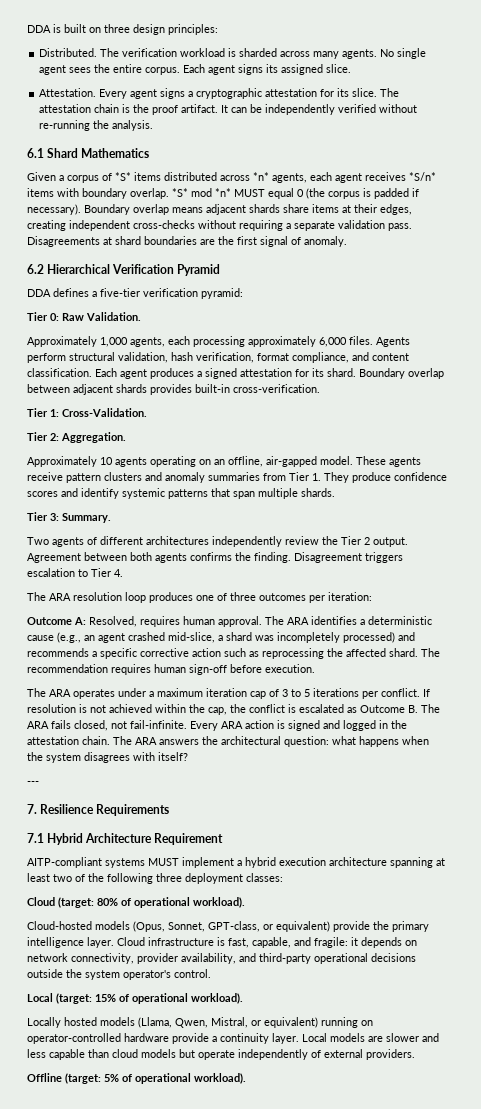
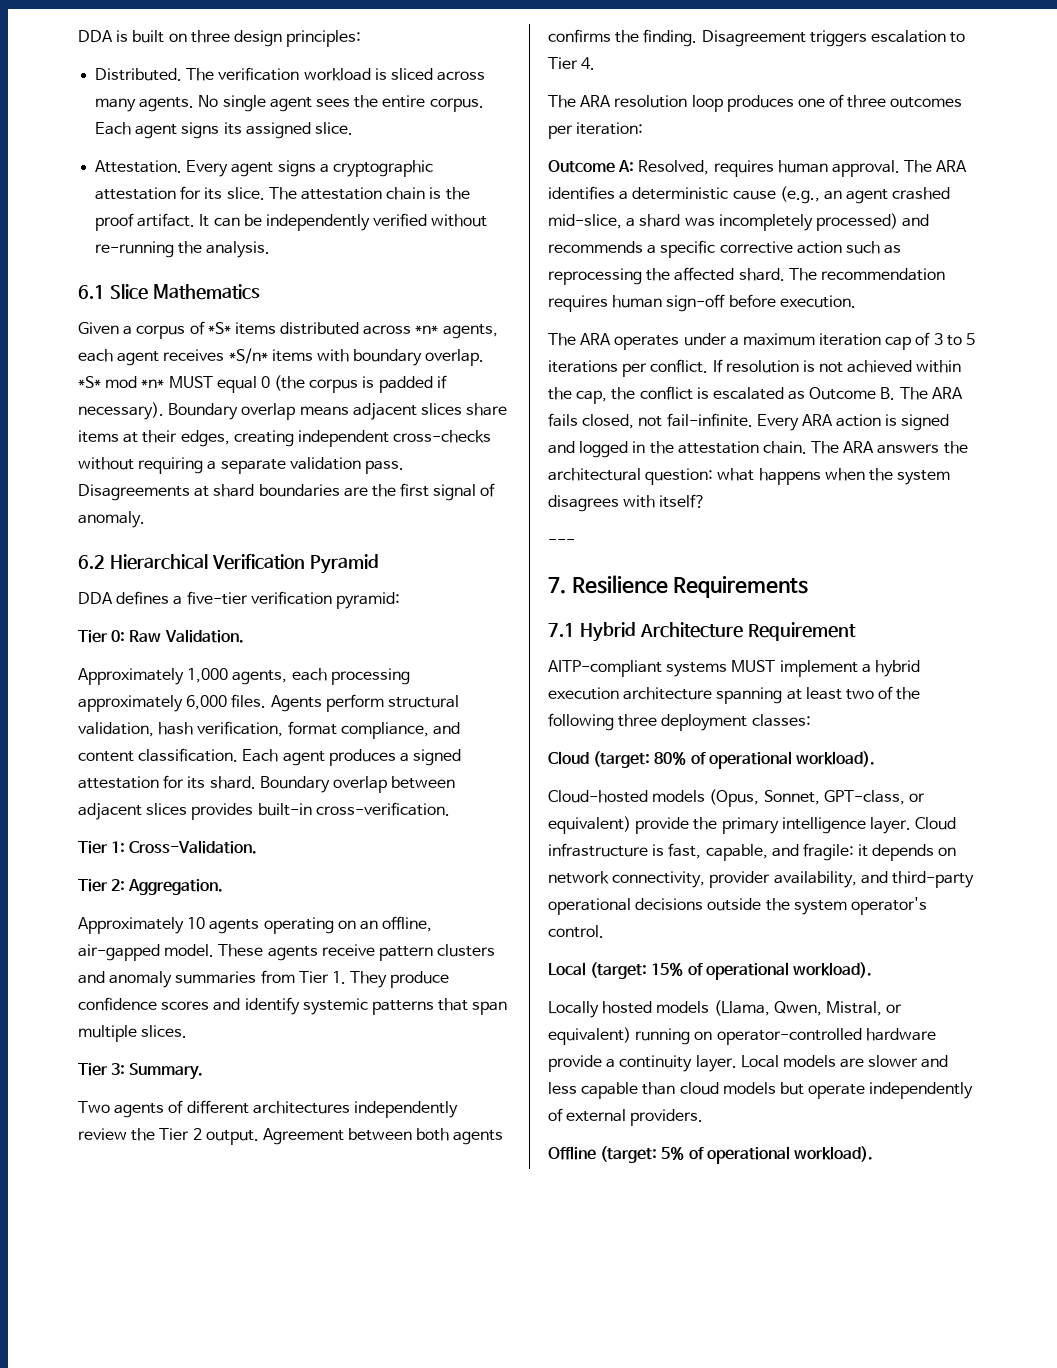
[239,48,278,57] sharded -> [390,68,433,80] sliced
[47,148,79,158] Shard -> [109,284,148,300] Slice
[249,204,280,213] shards -> [420,403,462,415] slices
[116,384,147,393] shards -> [146,803,188,815] slices
[301,488,335,497] shards. -> [141,1025,188,1038] slices.

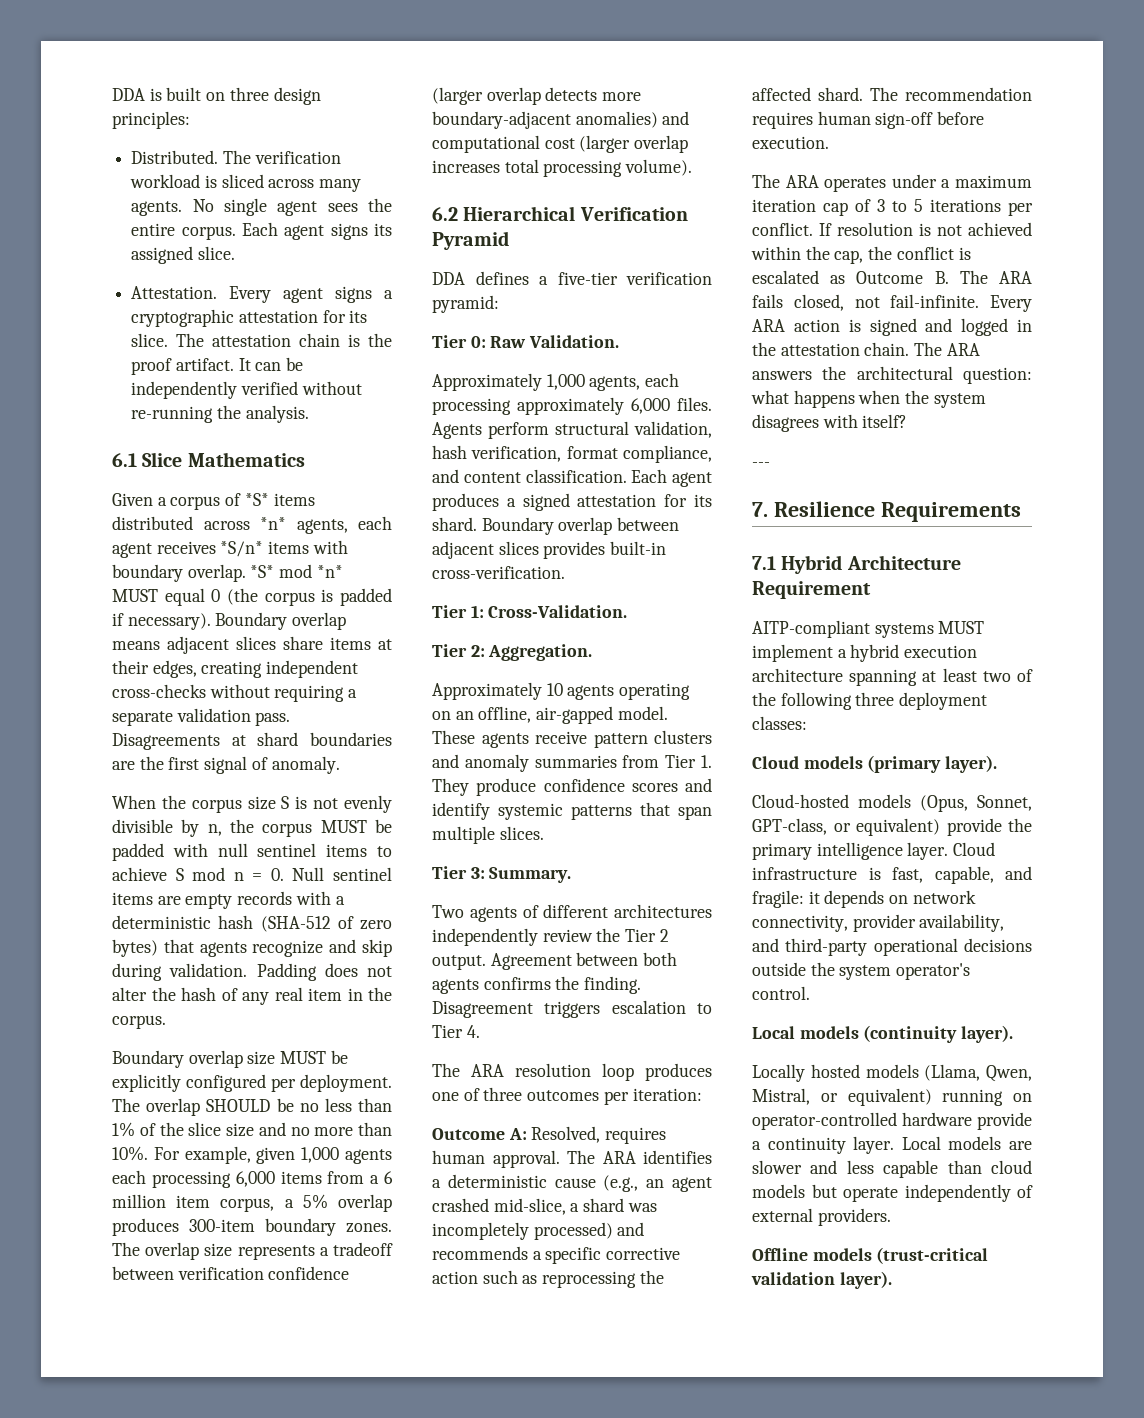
(145, 519) none -> [112,795,392,813] [112,819,392,837] [112,843,392,861] [112,867,392,881] [112,891,345,909] [112,915,392,932] [112,939,392,957] [112,963,392,981] [112,987,392,1005] [112,1015,166,1029] [112,1050,348,1068] [112,1074,392,1092] [112,1098,392,1116] [112,1122,392,1137] [112,1146,392,1164] [112,1170,393,1188] [112,1194,392,1212] [112,1218,392,1236] [112,1242,393,1260] [112,1266,350,1280] [432,87,642,105] [432,111,690,129] [432,135,689,153] [432,159,693,177] // When the corpus size S is not evenly divisible by n, the corpus MUST be padded with null sentinel items to achieve S mod n = 0. Null sentinel items are empty records with a deterministic hash (SHA-512 of zero bytes) that agents recognize and skip during validation. Padding does not alter the hash of any real item in the corpus. // Boundary overlap size MUST be explicitly configured per deployment. The overlap SHOULD be no less than 1% of the slice size and no more than 10%. For example, given 1,000 agents each processing 6,000 items from a 6 million item corpus, a 5% overlap produces 300-item boundary zones. The overlap size represents a tradeoff between verification confidence (larger overlap detects more boundary-adjacent anomalies) and computational cost (larger overlap increases total processing volume).
[593,751,875,769] (target: 80% of operational workload). -> [803,755,998,773] models (primary layer).
[590,962,872,980] (target: 15% of operational workload). -> [799,1025,1014,1043] models (continuity layer).
[600,1146,873,1164] (target: 5% of operational workload). -> [812,1247,989,1264] [751,1271,892,1289] models (trust-critical validation layer).

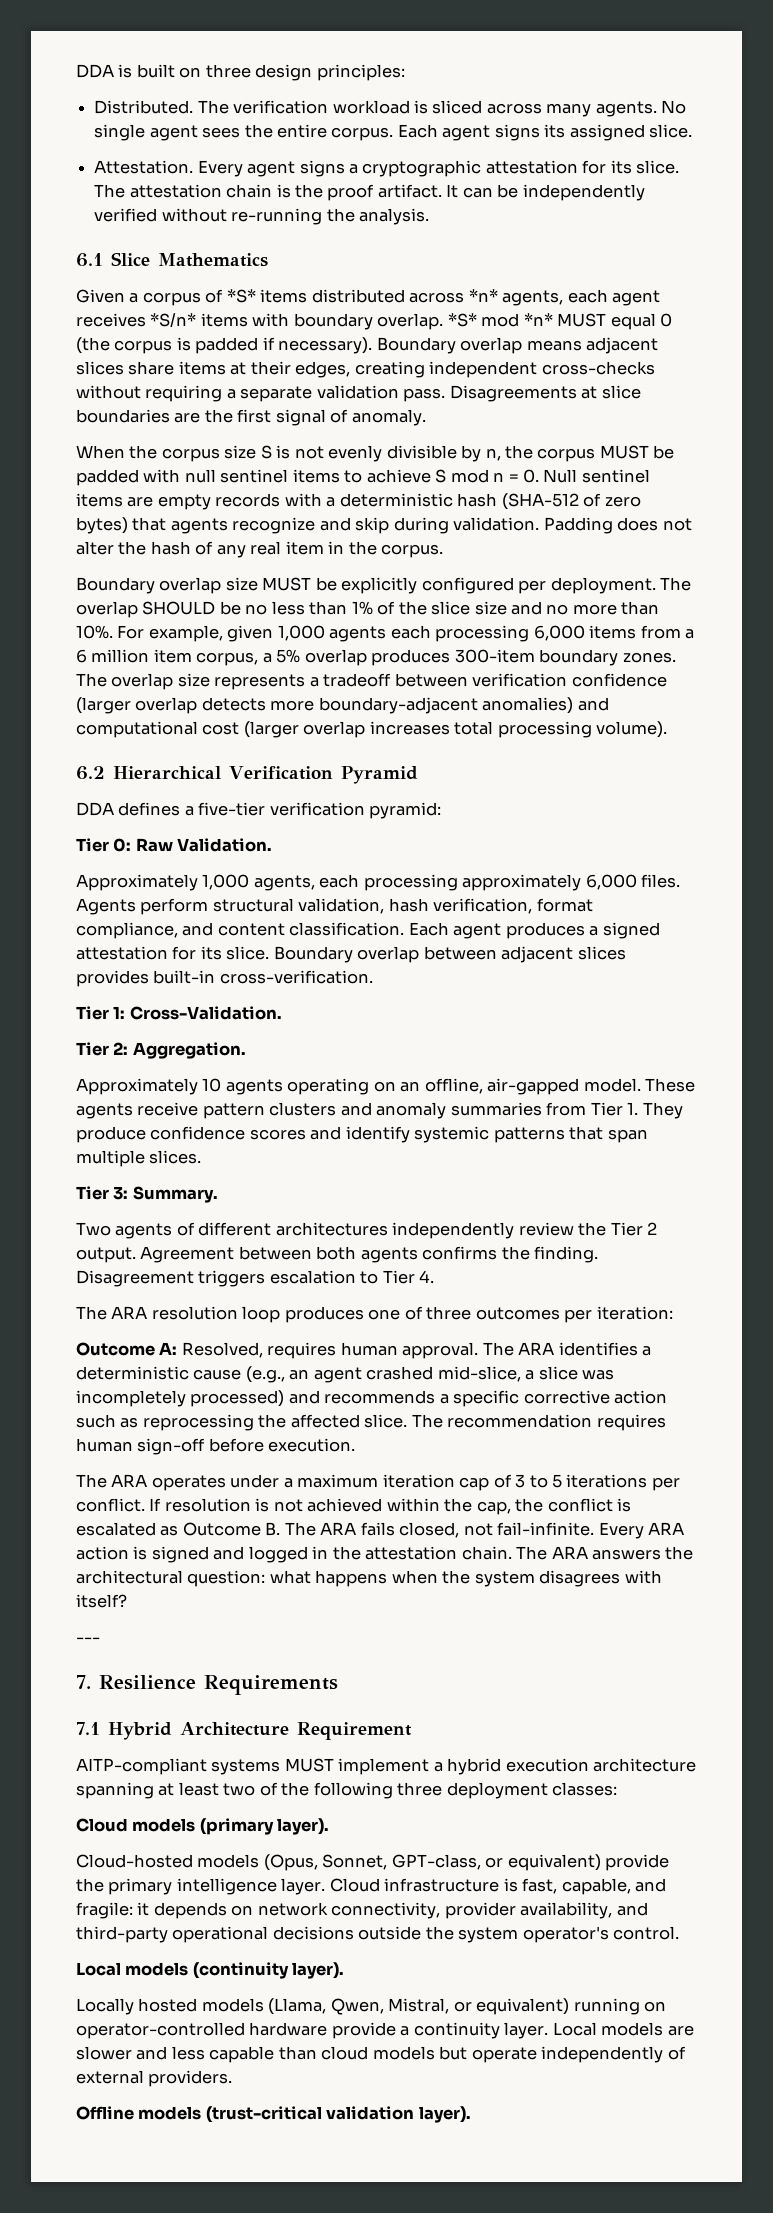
[257,732,299,746] shard -> [601,385,641,399] slice
[432,517,477,531] shard. -> [226,946,270,960] slice.
[583,1198,625,1212] shard -> [538,1366,578,1380] slice
[818,87,863,101] shard. -> [364,1414,408,1428] slice.

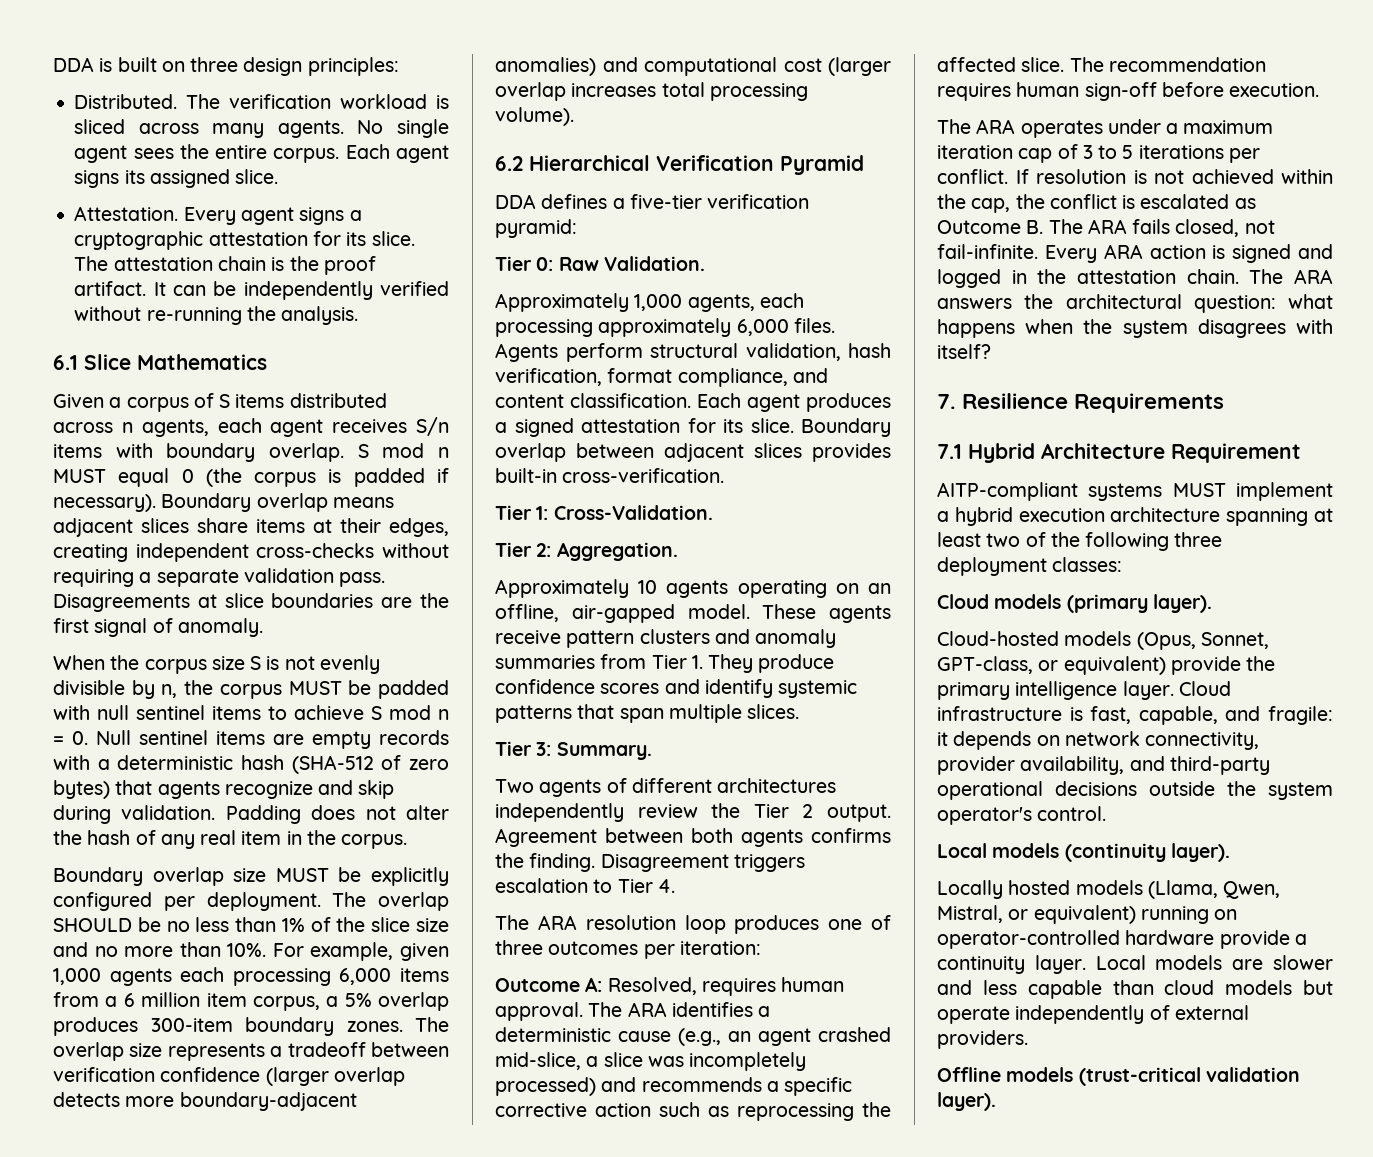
[226,289,256,303] *S* -> [219,394,231,408] S
[468,289,498,302] *n* -> [121,422,133,433] n
[150,313,197,327] *S/n* -> [415,417,449,436] S/n
[447,313,553,327] *S* mod *n* -> [357,443,450,458] S mod n
[76,1637,100,1643] // --- -> (991, 351) none

